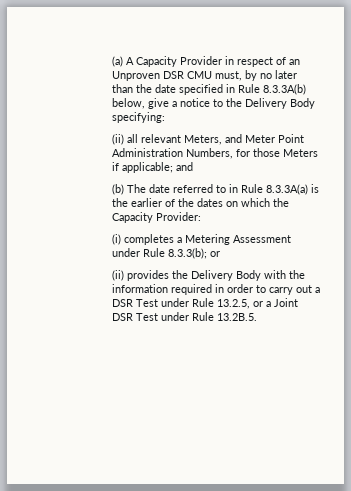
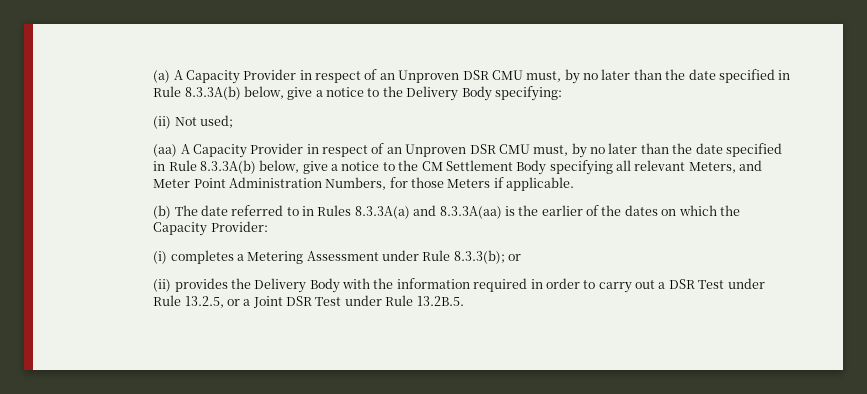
(124, 139) none -> [174,115,233,128] [153,143,782,158] [153,160,613,175] Not used; // (aa) A Capacity Provider in respect of an Unproven DSR CMU must, by no later than the date specified in Rule 8.3.3A(b) below, give a notice to the CM Settlement Body specifying
[121,162,193,173] applicable; and -> [506,177,575,191] applicable.
[240,184,308,195] Rule 8.3.3A(a) -> [317,205,502,219] Rules 8.3.3A(a) and 8.3.3A(aa)

